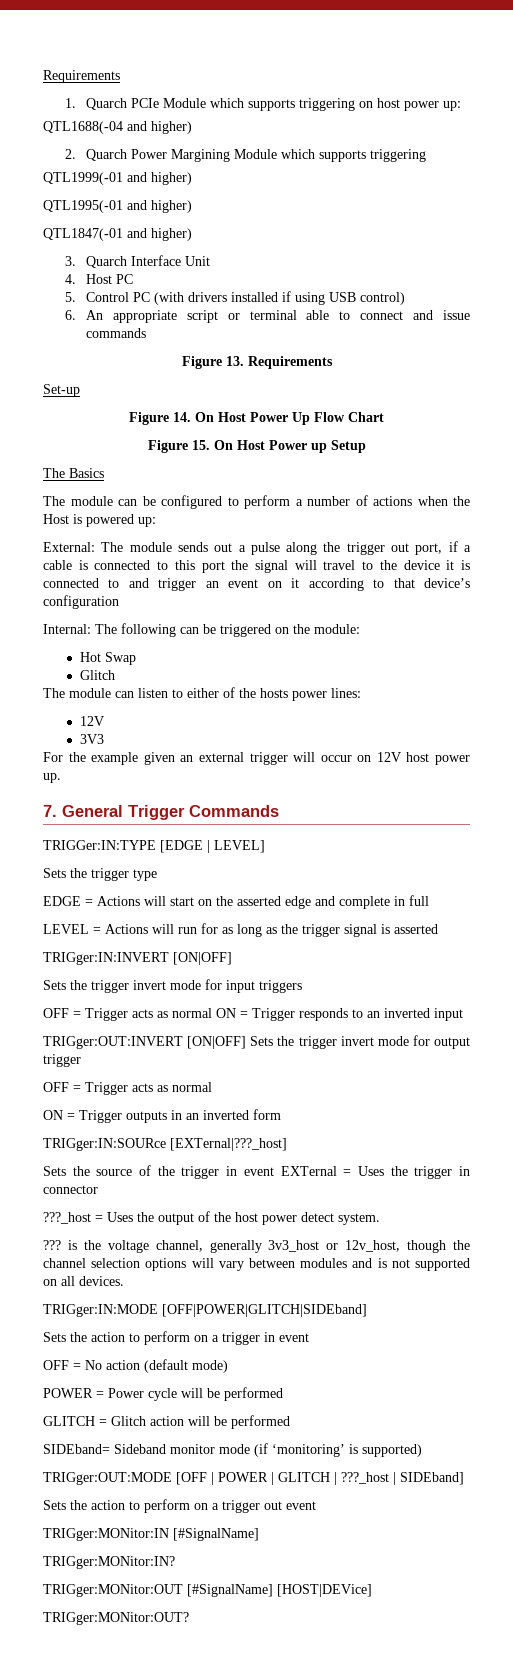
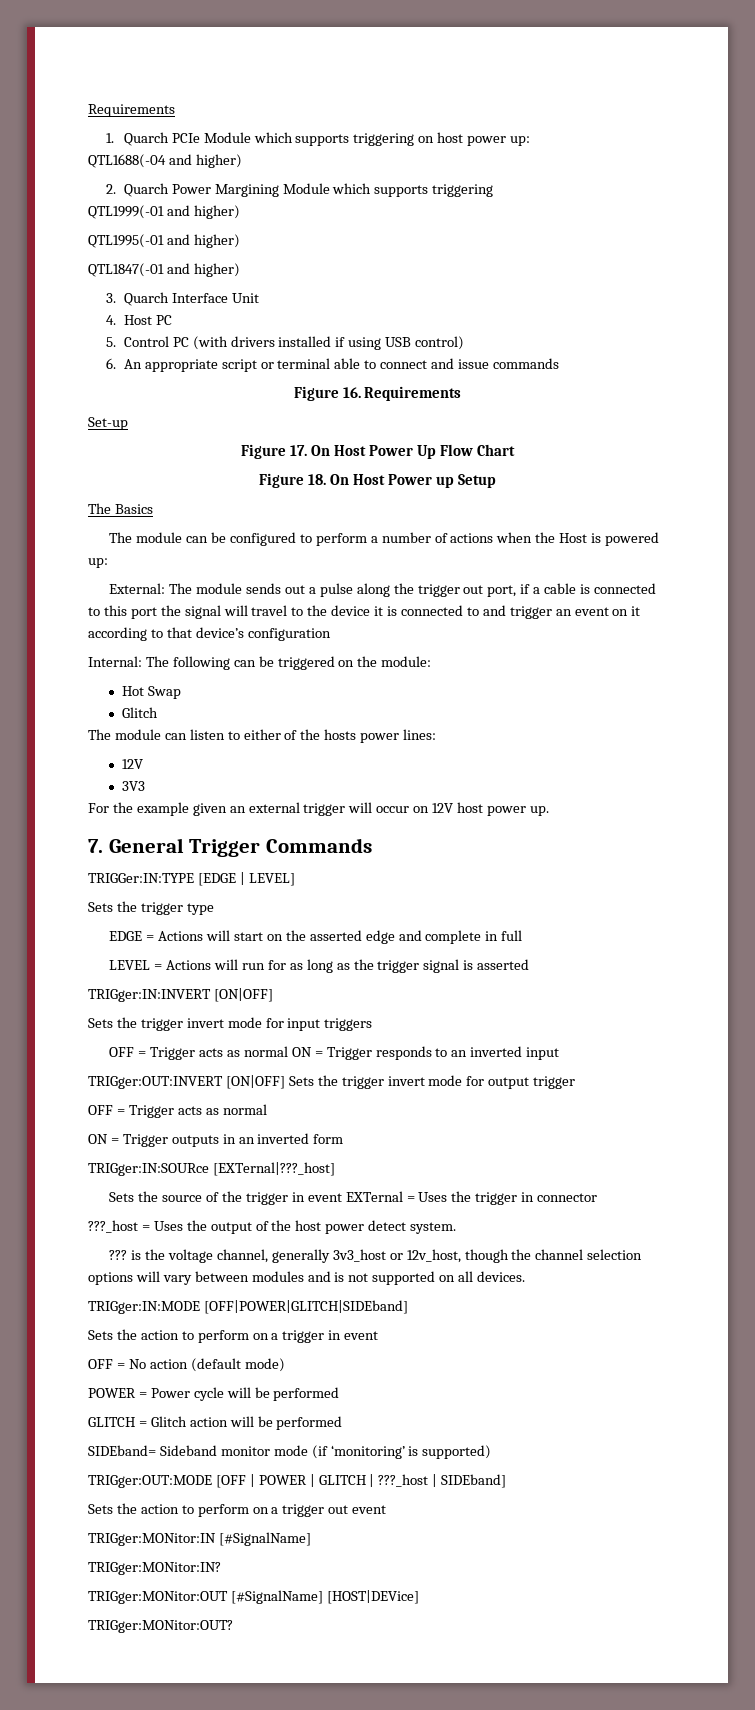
[225,356,244,366] 13. -> [342,387,361,398] 16.
[173,412,191,422] 14. -> [290,445,308,456] 17.
[191,440,210,450] 15. -> [308,474,327,485] 18.

